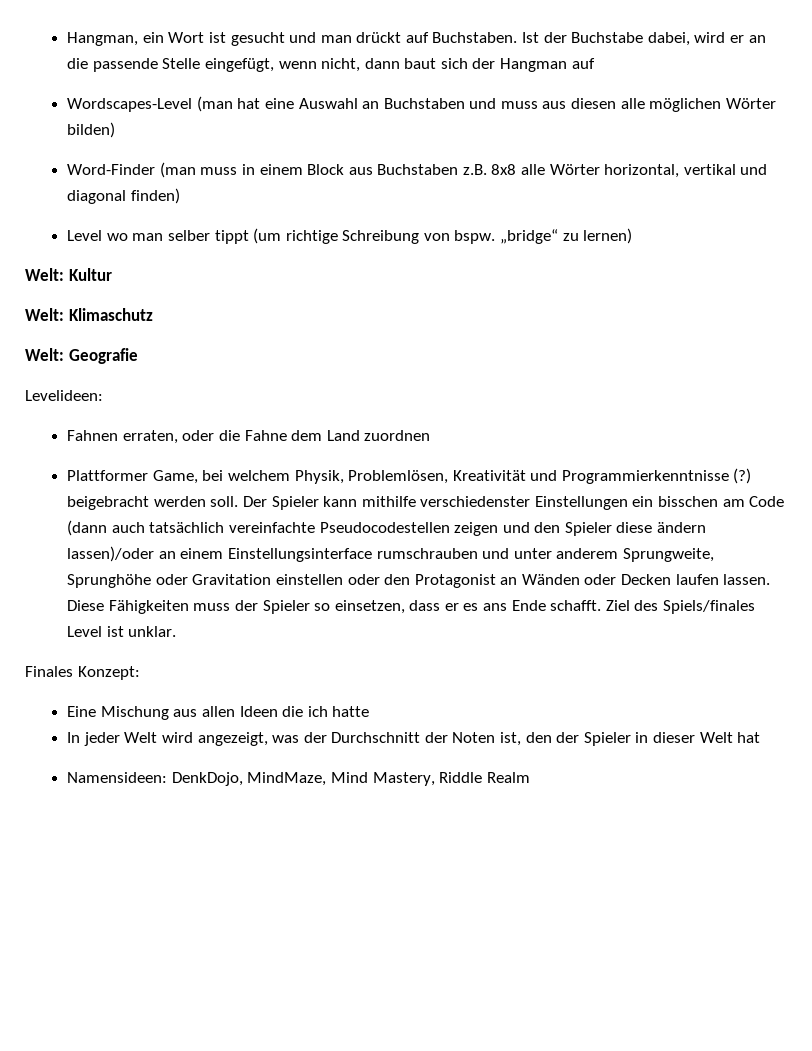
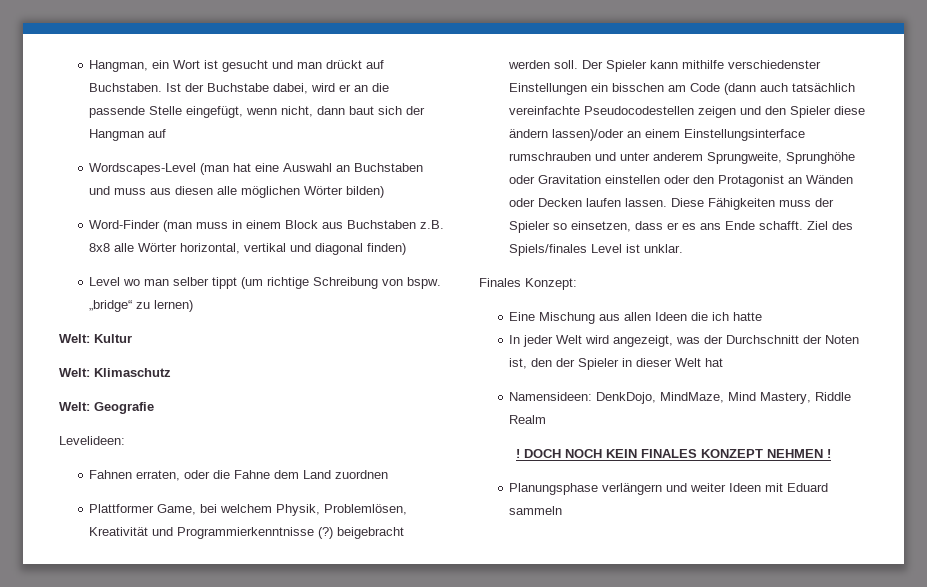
(530, 777) none -> [516,449,831,458] [509,483,829,495] [509,506,563,515] // ! DOCH NOCH KEIN FINALES KONZEPT NEHMEN ! // Planungsphase verlängern und weiter Ideen mit Eduard sammeln

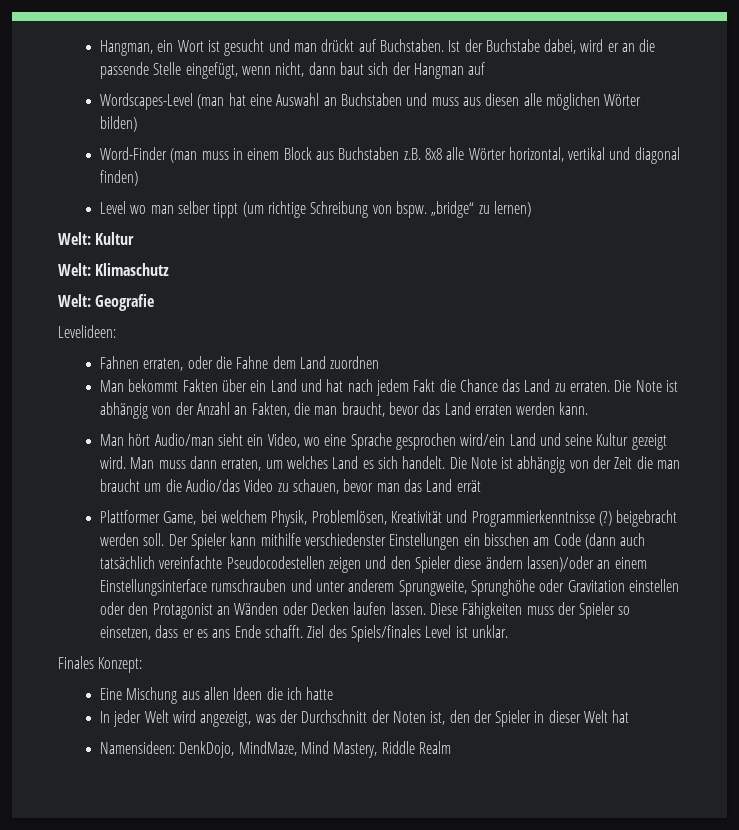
(389, 474) none -> [99,379,679,396] [99,402,589,419] [99,433,667,450] [99,456,681,473] [99,479,481,494] // Man bekommt Fakten über ein Land und hat nach jedem Fakt die Chance das Land zu erraten. Die Note ist abhängig von der Anzahl an Fakten, die man braucht, bevor das Land erraten werden kann. // Man hört Audio/man sieht ein Video, wo eine Sprache gesprochen wird/ein Land und seine Kultur gezeigt wird. Man muss dann erraten, um welches Land es sich handelt. Die Note ist abhängig von der Zeit die man braucht um die Audio/das Video zu schauen, bevor man das Land errät
[516,449,831,458] [509,483,829,495] [509,506,563,515] // ! DOCH NOCH KEIN FINALES KONZEPT NEHMEN ! // Planungsphase verlängern und weiter Ideen mit Eduard sammeln -> (451, 747) none

